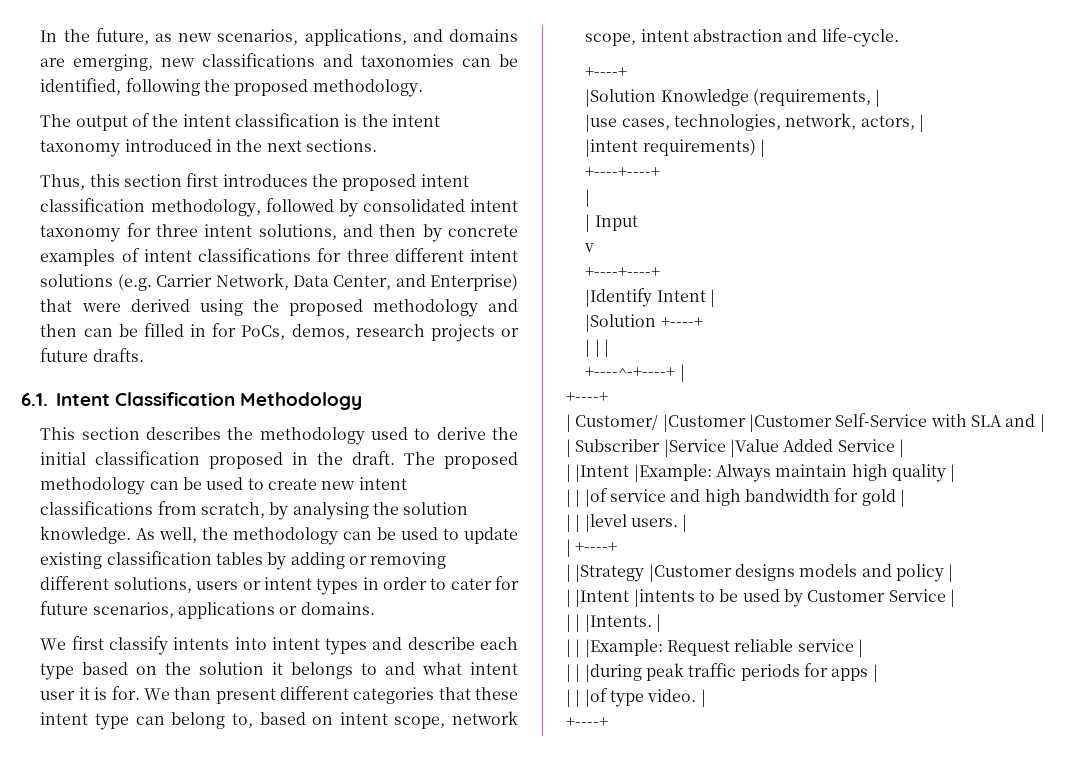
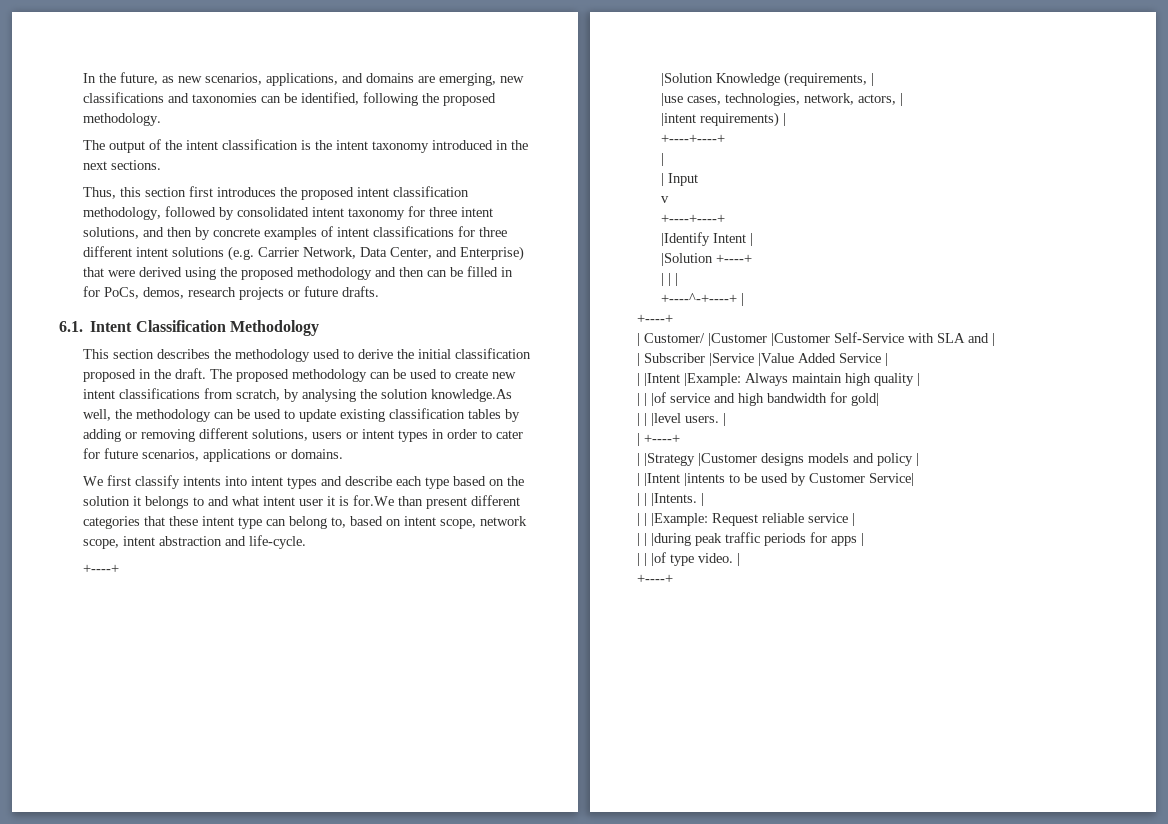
[40,526,156,544] knowledge. As -> [431,389,513,402] knowledge.As
[111,686,170,700] for. We -> [353,495,395,506] for.We
[861,489,905,507] gold | -> [851,393,879,406] gold|
[888,589,955,607] Service | -> [869,473,914,486] Service|

